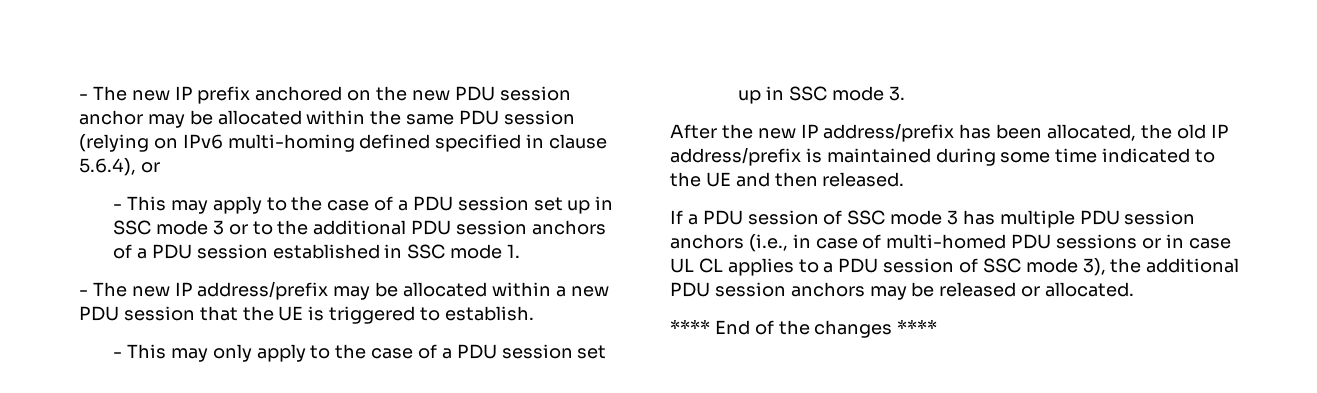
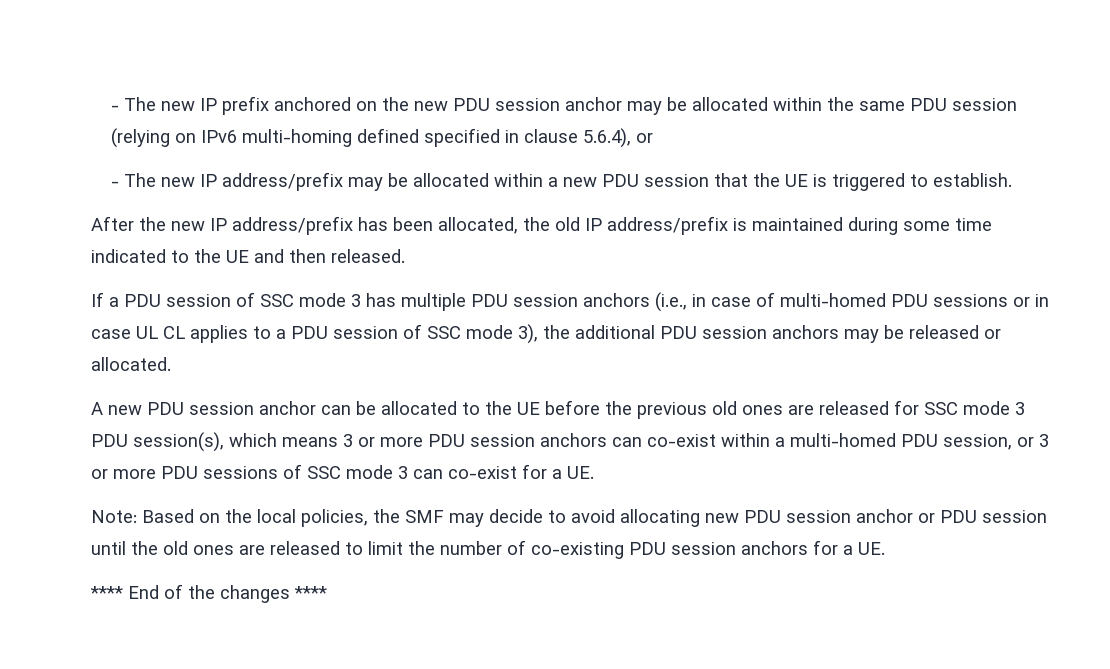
[113,196,614,214] [113,220,606,235] [113,244,520,259] // - This may apply to the case of a PDU session set up in SSC mode 3 or to the additional PDU session anchors of a PDU session established in SSC mode 1. -> (654, 138) none
[113,344,607,362] [738,86,905,104] // - This may only apply to the case of a PDU session set up in SSC mode 3. -> (1013, 180) none
(1135, 289) none -> [91,400,1025,419] [91,432,1049,452] [91,464,594,479] [91,509,1047,527] [91,540,885,559] // A new PDU session anchor can be allocated to the UE before the previous old ones are released for SSC mode 3 PDU session(s), which means 3 or more PDU session anchors can co-exist within a multi-homed PDU session, or 3 or more PDU sessions of SSC mode 3 can co-exist for a UE. // Note: Based on the local policies, the SMF may decide to avoid allocating new PDU session anchor or PDU session until the old ones are released to limit the number of co-existing PDU session anchors for a UE.

